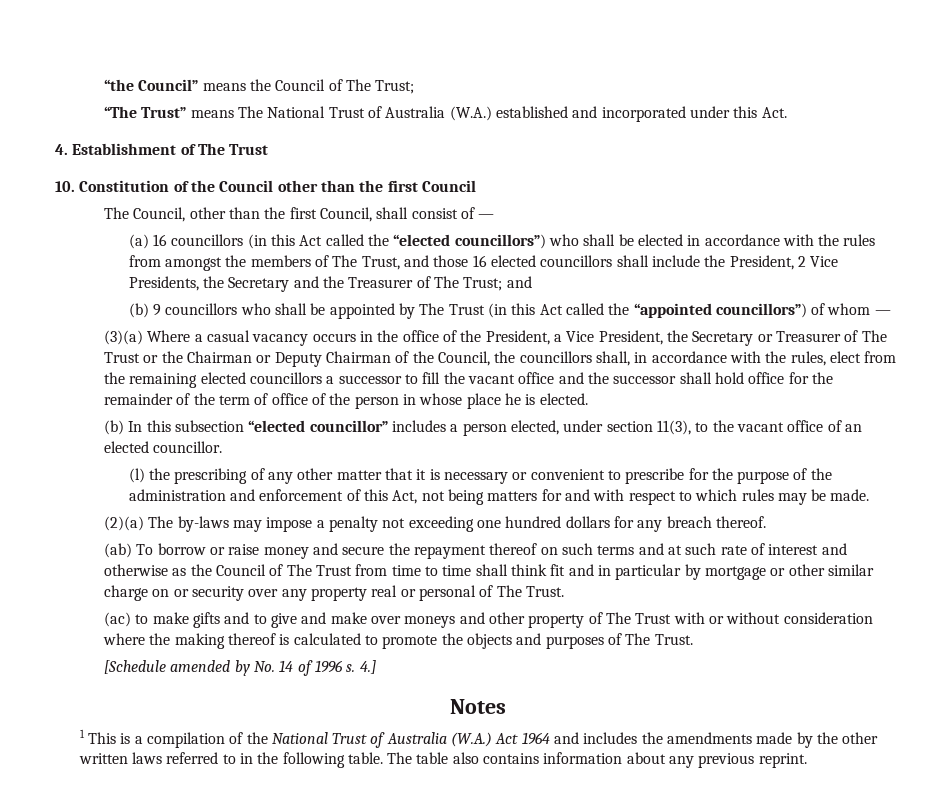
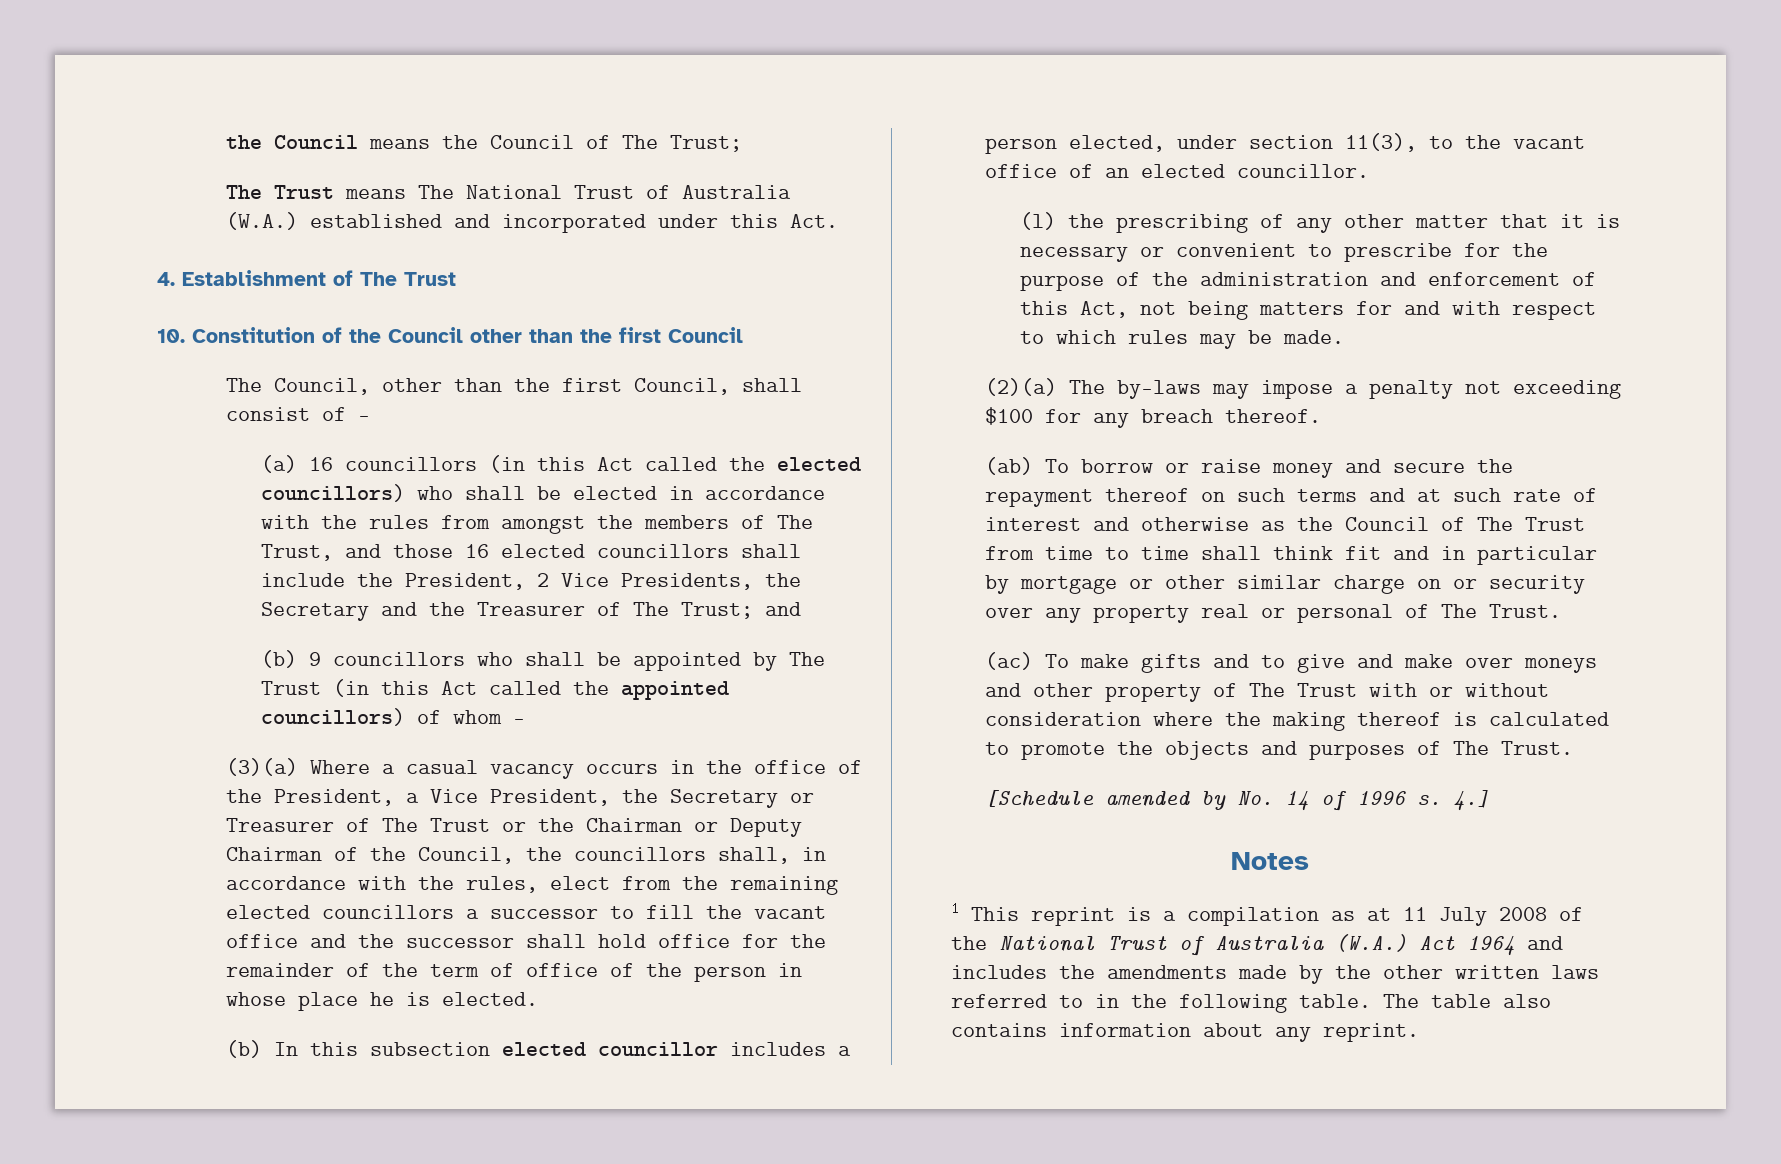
[104,79,199,91] “the Council” -> [226,135,359,149] the Council
[104,106,187,118] “The Trust” -> [226,185,335,199] The Trust
[393,234,546,249] “elected councillors”) -> [776,457,861,471] [260,484,405,502] elected councillors)
[633,303,807,318] “appointed councillors”) -> [620,681,729,700] [260,708,405,726] appointed councillors)
[248,420,388,432] “elected councillor” -> [502,1042,719,1056] elected councillor
[477,516,610,528] one hundred dollars -> [985,407,1034,425] $100
[135,614,149,624] to -> [1045,654,1070,668] To
(116, 738) none -> [1030,907,1115,926] reprint
(225, 740) none -> [1330,907,1547,926] as at 11 July 2008
[698,753,755,768] previous -> (1311, 1034) none

